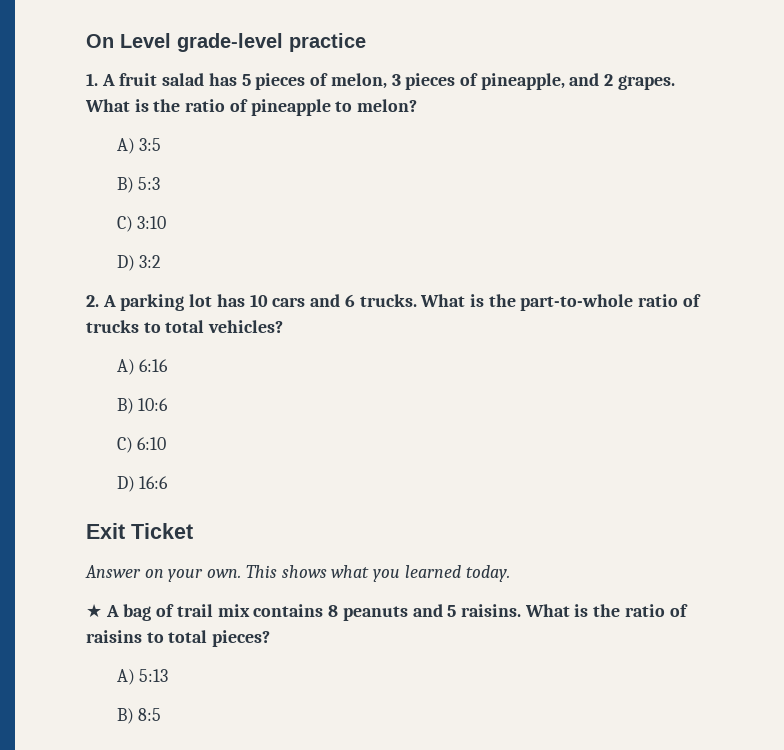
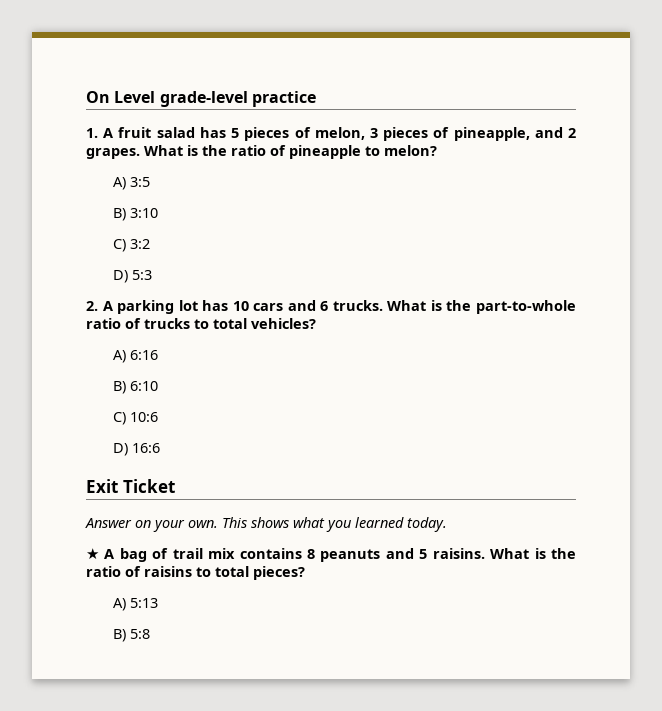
[138,177,161,190] [116,216,167,232] [116,255,162,271] 5:3 // C) 3:10 // D) 3:2 -> [129,208,158,218] [112,239,150,252] [112,270,152,283] 3:10 // C) 3:2 // D) 5:3
[138,398,169,411] [116,437,167,453] 10:6 // C) 6:10 -> [129,381,158,391] [112,412,158,425] 6:10 // C) 10:6
[138,708,162,721] 8:5 -> [129,629,150,639] 5:8

